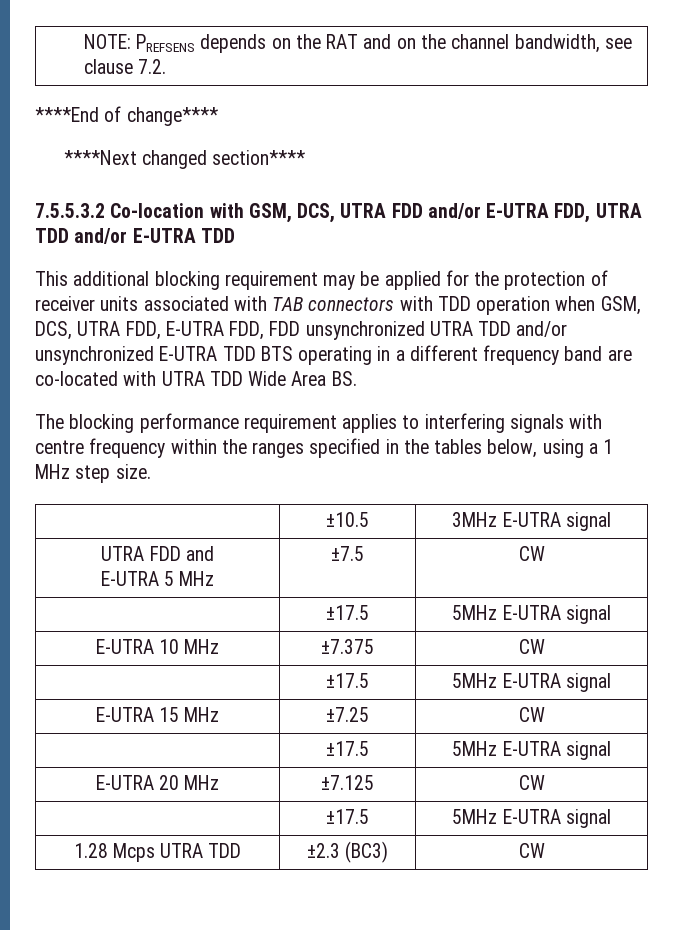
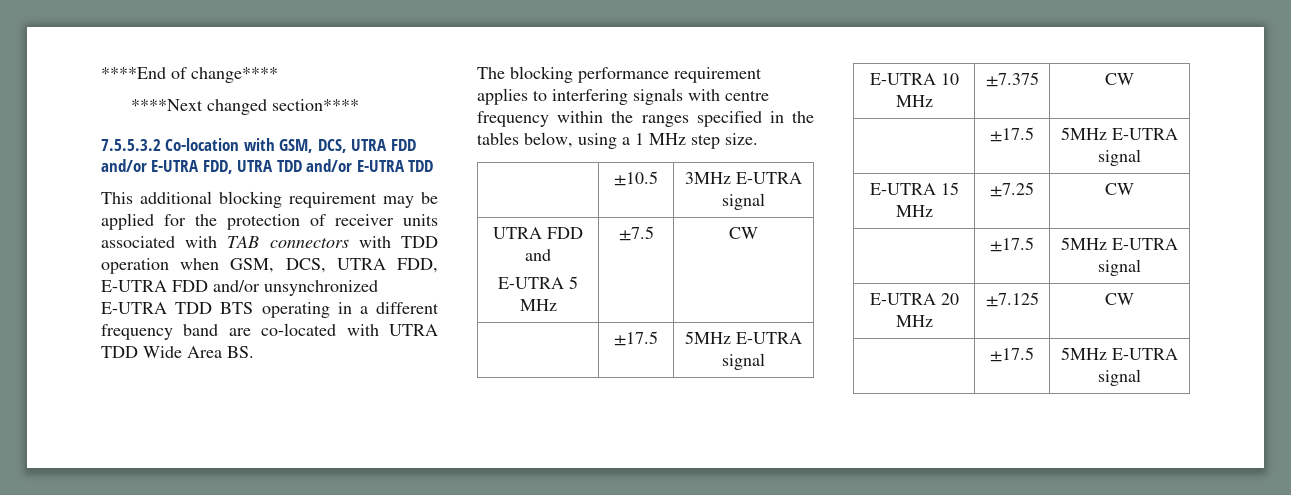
[83,34,632,53] [83,59,167,74] NOTE: PREFSENS depends on the RAT and on the channel bandwidth, see clause 7.2. // -> (101, 73) none
[229,321,512,340] FDD, FDD unsynchronized UTRA TDD -> [172,280,208,292] FDD
[73,843,242,862] [306,841,389,863] [518,843,545,858] // 1.28 Mcps UTRA TDD | ±2.3 (BC3) | CW -> (1141, 377) none

